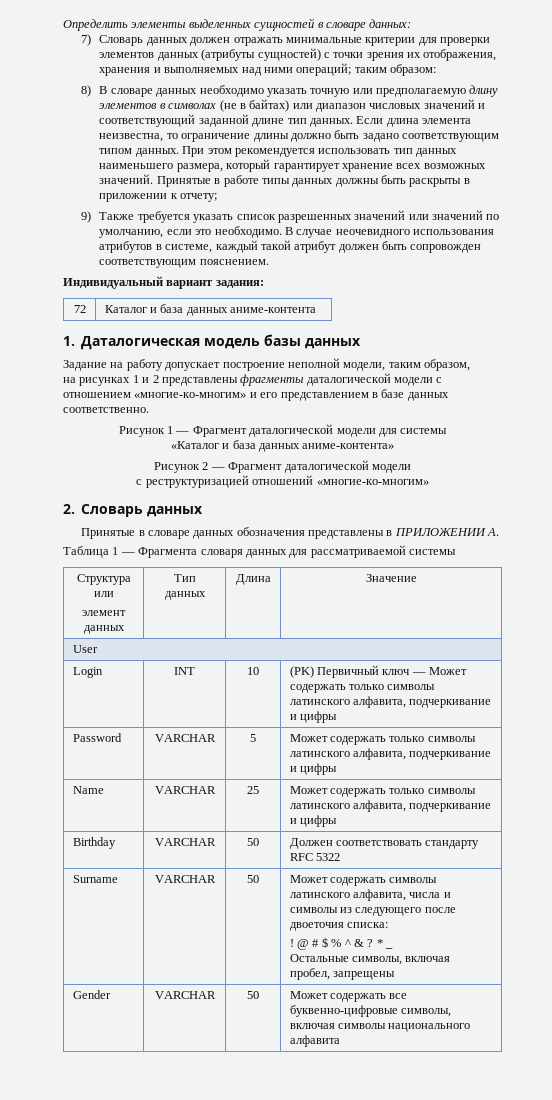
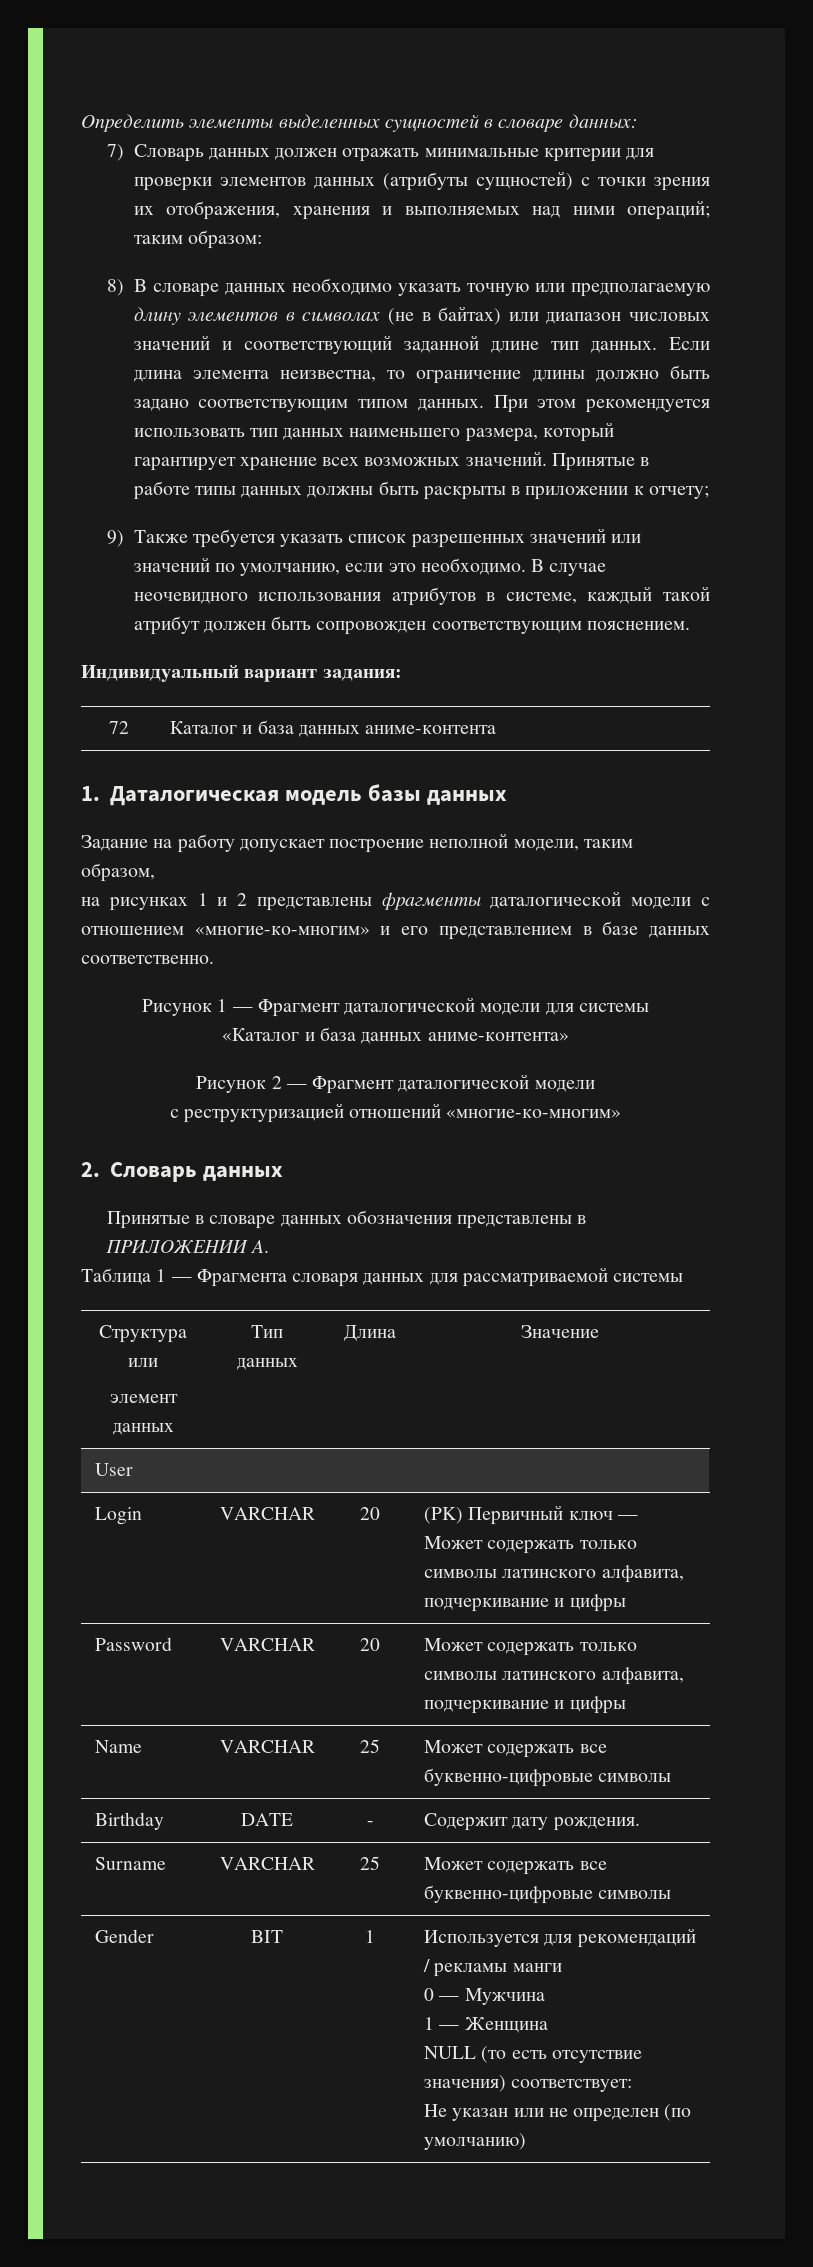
[174,667,195,675] [247,667,259,675] INT | 10 -> [219,1507,315,1520] [360,1507,380,1520] VARCHAR | 20
[250,734,256,742] 5 -> [360,1638,380,1651] 20
[389,788,476,794] [289,800,492,812] [289,815,338,827] [72,837,116,849] [154,838,216,846] [247,838,259,846] [289,838,480,849] [289,853,341,861] [72,875,118,883] [154,875,216,883] [247,875,259,883] [289,875,438,886] [289,889,451,901] [289,907,456,916] [289,922,389,931] [289,937,383,950] [385,947,394,949] [289,954,451,965] [289,968,396,980] [72,990,111,999] [154,991,216,999] [247,991,259,999] [289,991,408,1002] [289,1005,452,1017] [289,1023,471,1032] [289,1035,340,1047] только символы латинского алфавита, подчеркивание и цифры // Birthday | VARCHAR | 50 | Должен соответствовать стандарту RFC 5322 // Surname | VARCHAR | 50 | Может содержать символы латинского алфавита, числа и символы из следующего после двоеточия списка: // ! @ # $ % ^ & ? * _ // Остальные символы, включая пробел, запрещены // Gender | VARCHAR | 50 | Может содержать все буквенно-цифровые символы, включая символы национального алфавита -> [579,1744,607,1753] [424,1768,672,1787] [95,1812,165,1830] [241,1813,293,1826] [366,1821,374,1826] [424,1813,640,1831] [95,1857,167,1870] [219,1857,315,1870] [360,1856,380,1870] [424,1857,607,1875] [424,1885,672,1904] [95,1929,155,1943] [251,1930,283,1943] [365,1930,375,1943] [424,1928,696,1948] [423,1959,562,1977] [424,1988,545,2005] [424,2017,548,2033] [424,2046,642,2063] [424,2075,633,2092] [424,2104,692,2122] [424,2133,527,2150] все буквенно-цифровые символы // Birthday | DATE | - | Содержит дату рождения. // Surname | VARCHAR | 25 | Может содержать все буквенно-цифровые символы // Gender | BIT | 1 | Используется для рекомендаций / рекламы манги // 0 — Мужчина // 1 — Женщина // NULL (то есть отсутствие значения) соответствует: // Не указан или не определен (по умолчанию)

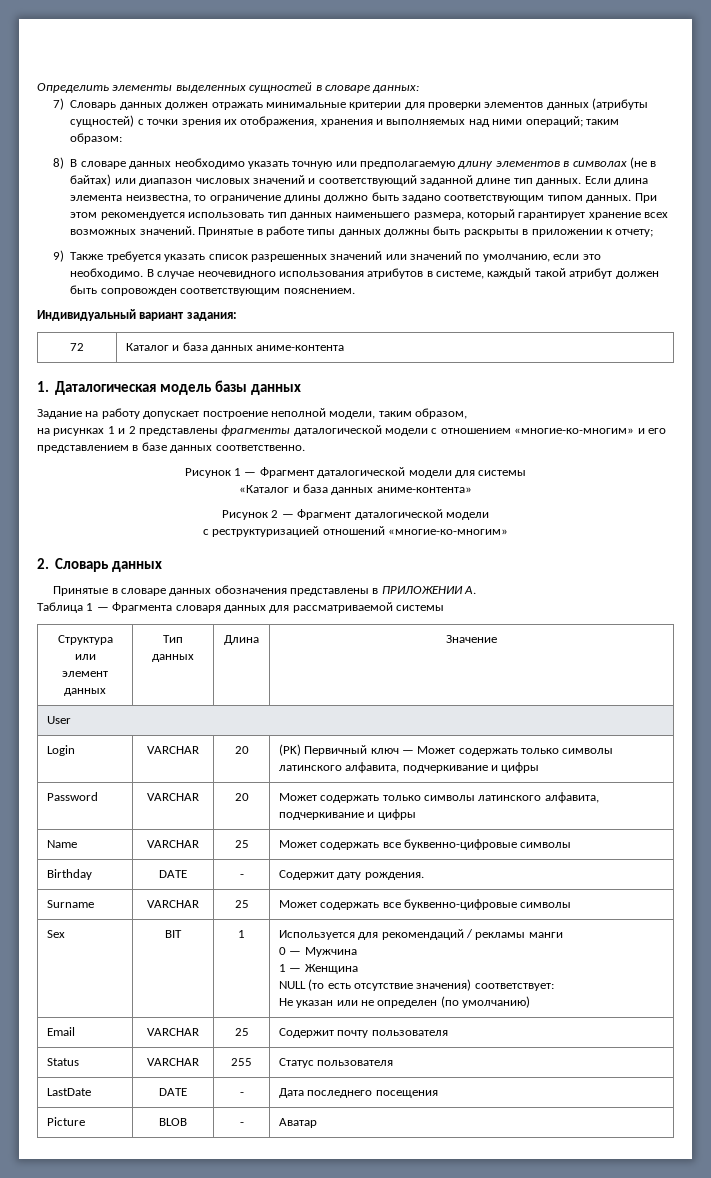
[95,1929,155,1943] Gender -> [46,930,65,938] Sex
(527, 2141) none -> [46,1027,75,1036] [147,1028,199,1036] [234,1028,249,1036] [278,1028,448,1038] [46,1058,79,1066] [147,1058,199,1066] [231,1058,252,1066] [278,1058,394,1068] [46,1088,91,1096] [159,1088,187,1096] [239,1092,244,1096] [278,1088,438,1098] [46,1117,85,1126] [159,1118,187,1126] [239,1122,244,1126] [278,1118,317,1128] // Email | VARCHAR | 25 | Содержит почту пользователя // Status | VARCHAR | 255 | Статус пользователя // LastDate | DATE | - | Дата последнего посещения // Picture | BLOB | - | Аватар

